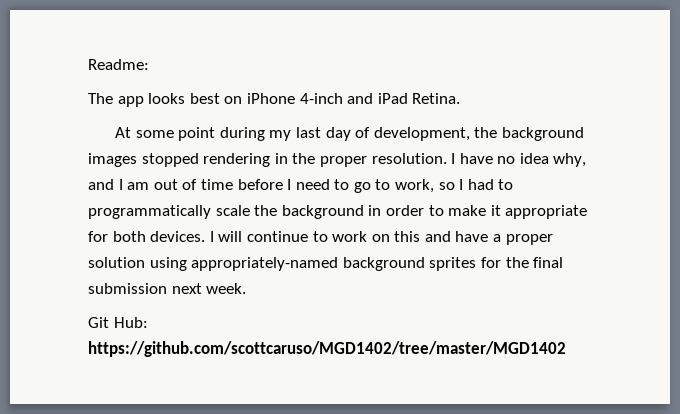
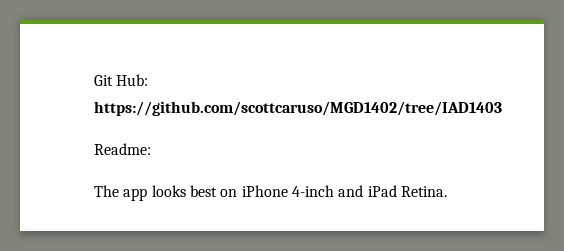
(88, 64) none -> [94,74,149,86] [94,101,502,116] Git Hub: https://github.com/scottcaruso/MGD1402/tree/IAD1403 //
[115,127,584,141] [88,153,587,167] [88,179,514,193] [88,205,588,219] [88,231,553,245] [88,257,564,271] [88,283,247,294] [88,317,148,328] [88,341,566,357] // At some point during my last day of development, the background images stopped rendering in the proper resolution. I have no idea why, and I am out of time before I need to go to work, so I had to programmatically scale the background in order to make it appropriate for both devices. I will continue to work on this and have a proper solution using appropriately-named background sprites for the final submission next week. // Git Hub: https://github.com/scottcaruso/MGD1402/tree/master/MGD1402 -> (447, 191) none

